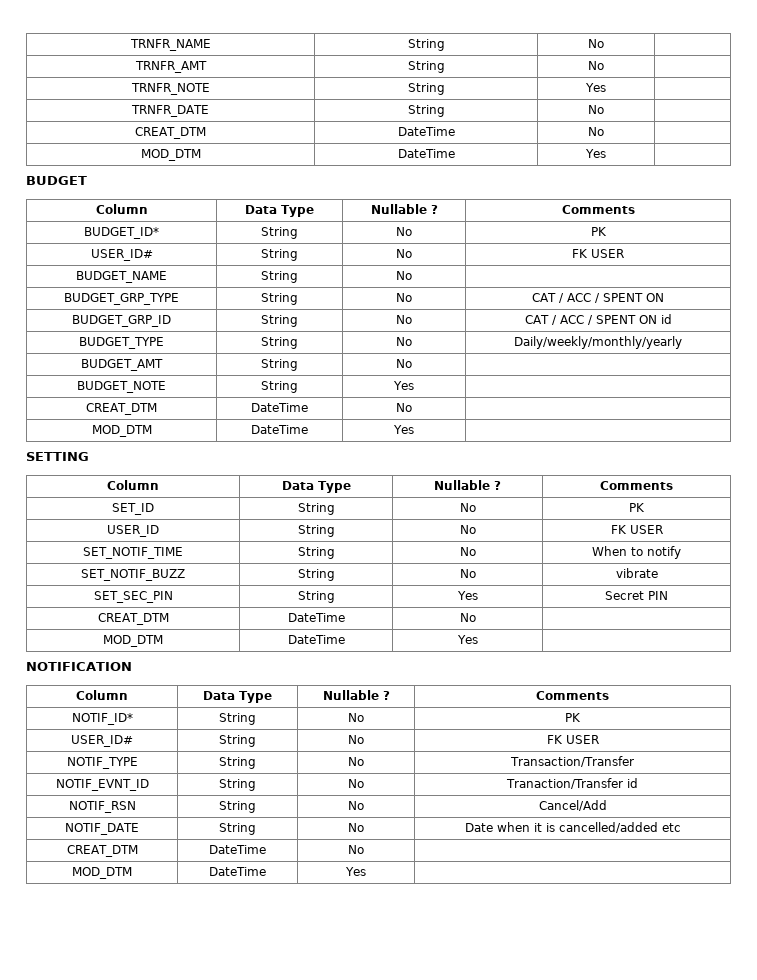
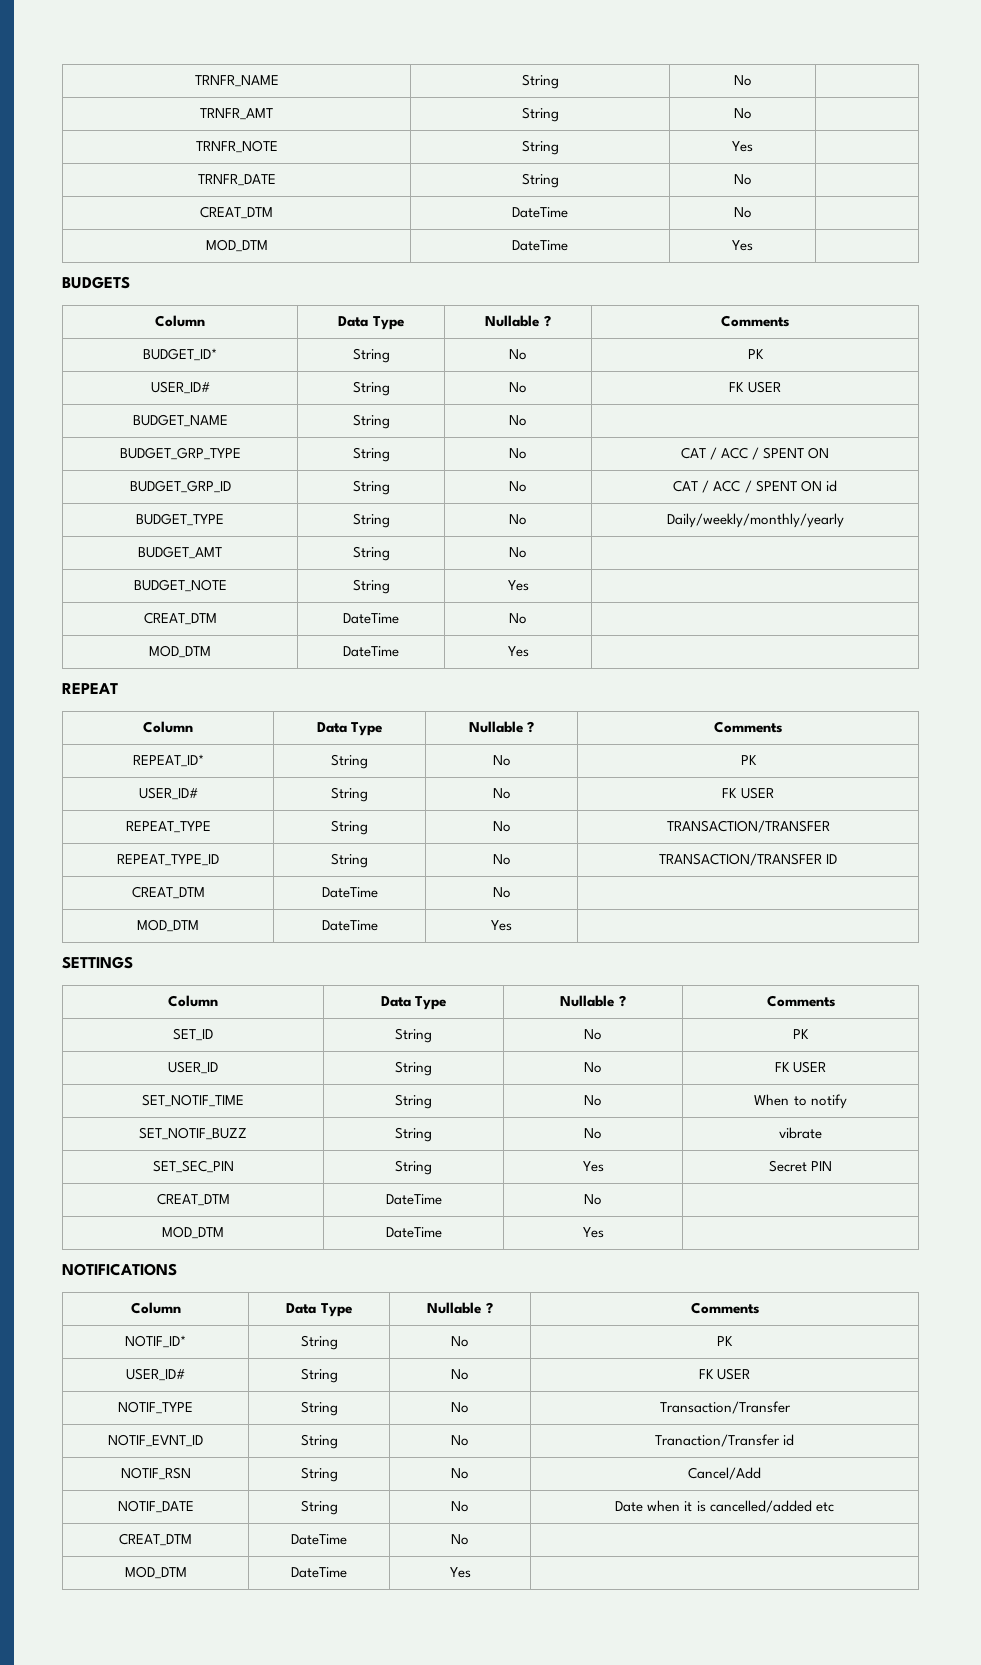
[26,176,87,185] BUDGET -> [62,276,130,289] BUDGETS
[26,452,89,461] SETTING -> [62,683,118,694] [143,721,193,733] [316,722,383,736] [468,721,535,733] [714,721,782,733] [132,754,204,767] [330,754,368,769] [492,755,511,766] [740,755,757,765] [138,787,198,800] [330,787,368,802] [492,788,511,799] [722,787,774,799] [125,821,211,833] [330,820,368,835] [492,821,511,832] [666,820,830,833] [117,854,219,866] [330,853,368,868] [492,854,511,865] [658,853,838,866] [131,886,205,899] [321,887,378,898] [492,887,511,898] [137,919,199,932] [321,920,378,931] [490,920,512,931] [62,956,133,969] REPEAT // Column | Data Type | Nullable ? | Comments // REPEAT_ID* | String | No | PK // USER_ID# | String | No | FK USER // REPEAT_TYPE | String | No | TRANSACTION/TRANSFER // REPEAT_TYPE_ID | String | No | TRANSACTION/TRANSFER ID // CREAT_DTM | DateTime | No | // MOD_DTM | DateTime | Yes | // SETTINGS
[26,662,132,671] NOTIFICATION -> [62,1263,177,1276] NOTIFICATIONS

